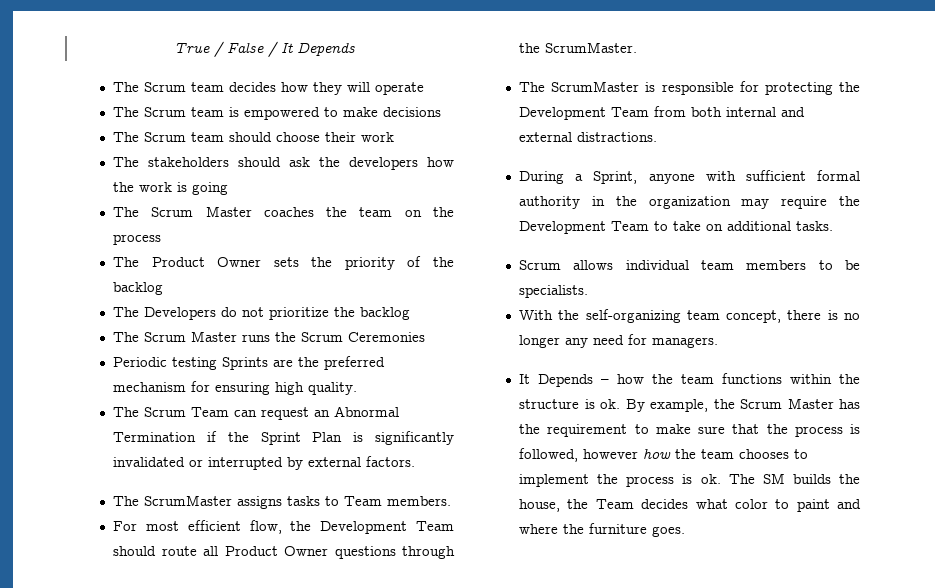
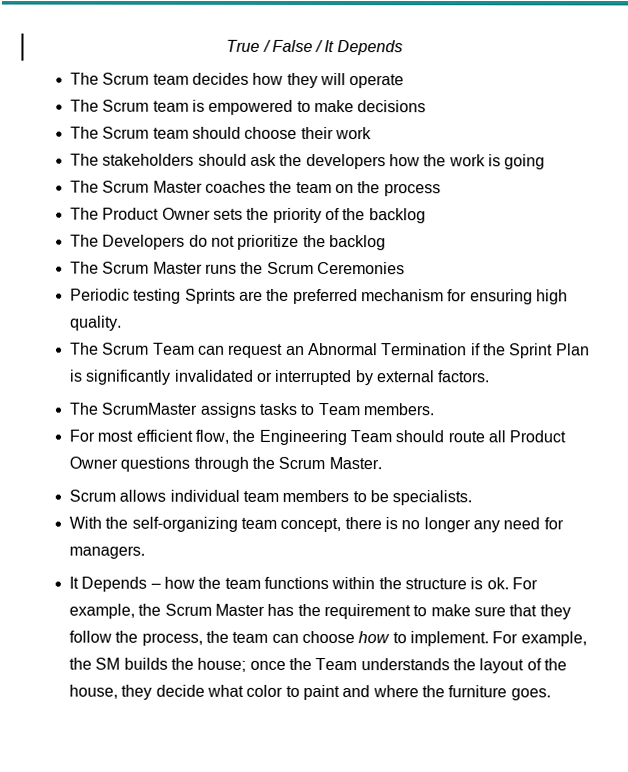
[320,521,408,534] Development -> [258,429,347,446] Engineering
[545,42,638,53] [519,81,860,95] [519,106,806,120] [519,132,658,142] [519,170,860,184] [519,196,860,209] [519,221,834,234] ScrumMaster. // The ScrumMaster is responsible for protecting the Development Team from both internal and external distractions. // During a Sprint, anyone with sufficient formal authority in the organization may require the Development Team to take on additional tasks. -> [278,456,382,470] Scrum Master.
[625,399,645,412] By -> [511,577,538,590] For
[766,424,861,437] [519,448,809,462] [519,473,861,487] [519,499,689,512] the process is followed, however how the team chooses to implement the process is ok. The SM builds the house, the Team decides -> [539,604,571,620] [69,630,587,647] [69,657,567,674] [69,684,205,700] they follow the process, the team can choose how to implement. For example, the SM builds the house; once the Team understands the layout of the house, they decide

